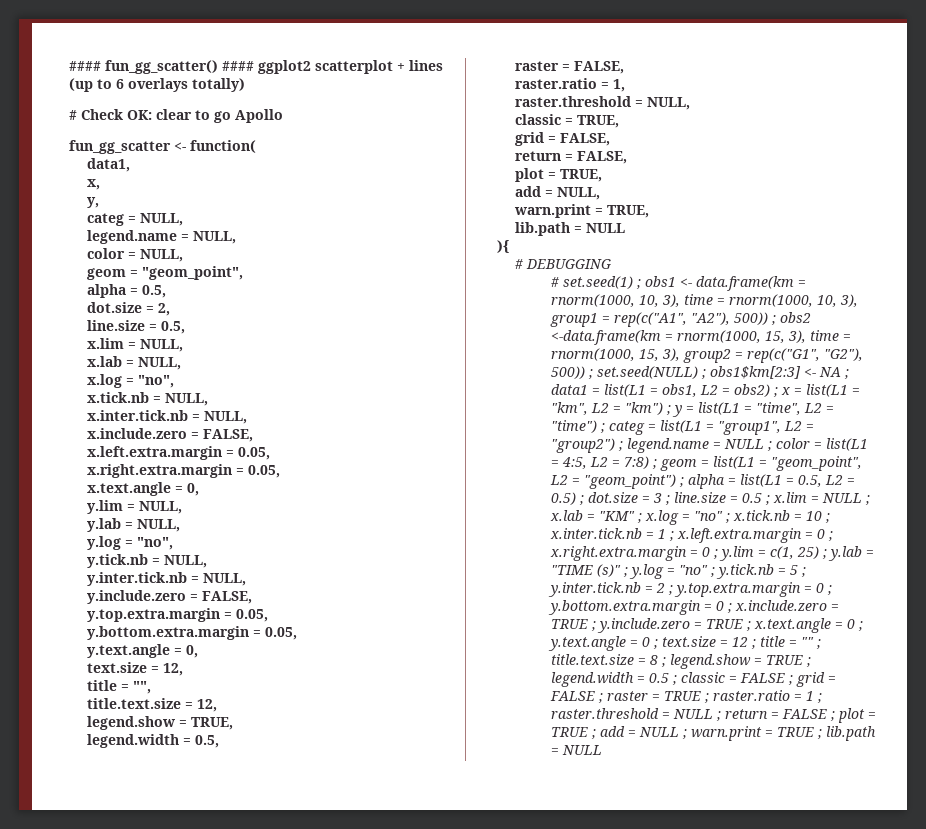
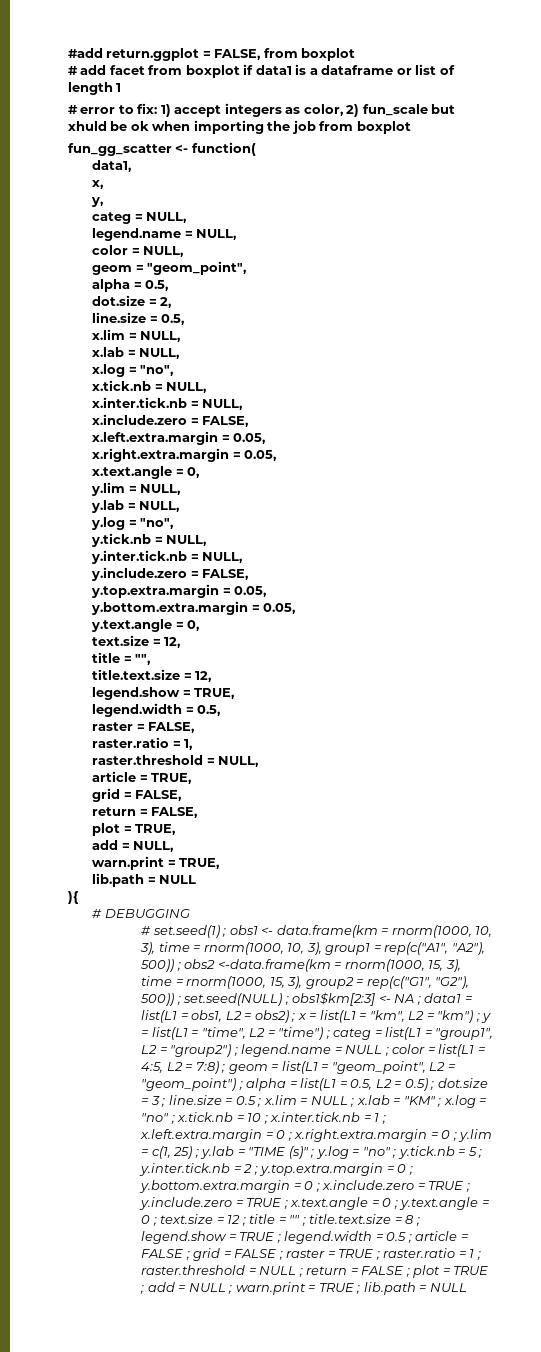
[69,60,444,74] [69,78,246,92] [69,109,284,123] #### fun_gg_scatter() #### ggplot2 scatterplot + lines (up to 6 overlays totally) // # Check OK: clear to go Apollo -> [67,48,356,61] [67,64,455,78] [67,82,122,95] [67,103,456,117] [67,120,411,134] #add return.ggplot = FALSE, from boxplot // # add facet from boxplot if data1 is a dataframe or list of length 1 // # error to fix: 1) accept integers as color, 2) fun_scale but xhuld be ok when importing the job from boxplot
[515,114,562,125] classic -> [92,771,137,782] article
[681,672,726,683] classic -> [415,1231,458,1241] article

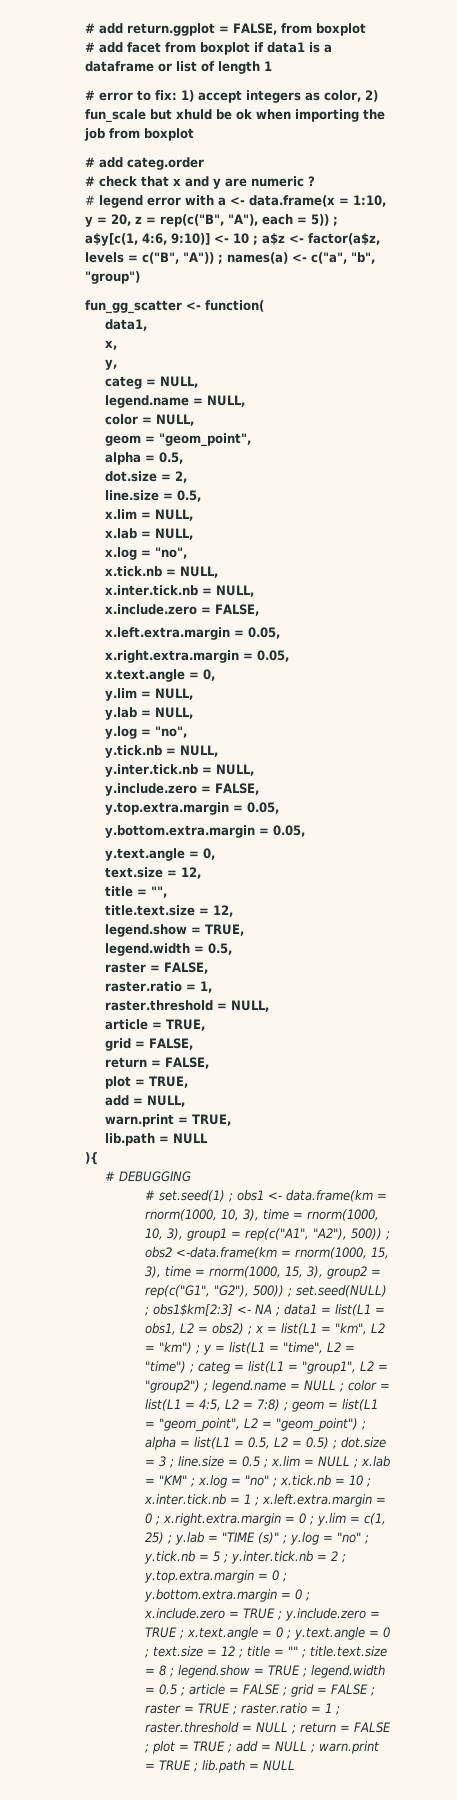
[67,48,103,58] #add -> [85,23,124,34] # add
(411, 127) none -> [85,157,205,170] [85,176,316,189] [85,195,387,208] [85,214,339,227] [85,233,381,246] [85,252,376,264] [85,271,141,284] // # add categ.order // # check that x and y are numeric ? // # legend error with a <- data.frame(x = 1:10, y = 20, z = rep(c("B", "A"), each = 5)) ; a$y[c(1, 4:6, 9:10)] <- 10 ; a$z <- factor(a$z, levels = c("B", "A")) ; names(a) <- c("a", "b", "group")

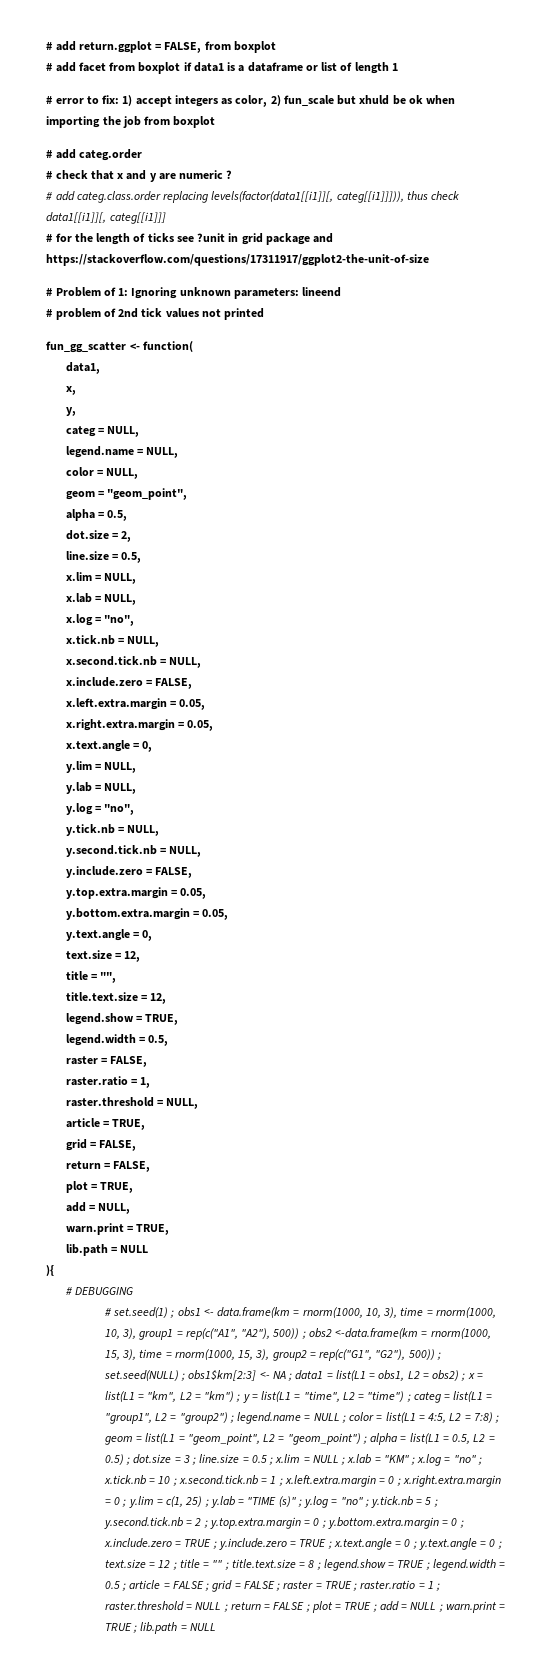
[99,195,387,208] [85,214,339,227] [85,233,381,246] [85,252,376,264] [85,271,141,284] legend error with a <- data.frame(x = 1:10, y = 20, z = rep(c("B", "A"), each = 5)) ; a$y[c(1, 4:6, 9:10)] <- 10 ; a$z <- factor(a$z, levels = c("B", "A")) ; names(a) <- c("a", "b", "group") -> [55,191,460,203] [46,212,166,224] [46,233,334,245] [46,254,430,266] [46,287,342,299] [46,308,265,320] add categ.class.order replacing levels(factor(data1[[i1]][, categ[[i1]]])), thus check data1[[i1]][, categ[[i1]]] // # for the length of ticks see ?unit in grid package and https://stackoverflow.com/questions/17311917/ggplot2-the-unit-of-size // # Problem of 1: Ignoring unknown parameters: lineend // # problem of 2nd tick values not printed
[105,585,199,596] x.inter.tick.nb -> [65,656,157,666] x.second.tick.nb
[105,764,199,777] y.inter.tick.nb -> [65,845,157,857] y.second.tick.nb
[144,1494,227,1505] x.inter.tick.nb -> [178,1475,258,1485] x.second.tick.nb
[231,1551,314,1564] y.inter.tick.nb -> [103,1517,183,1529] y.second.tick.nb

